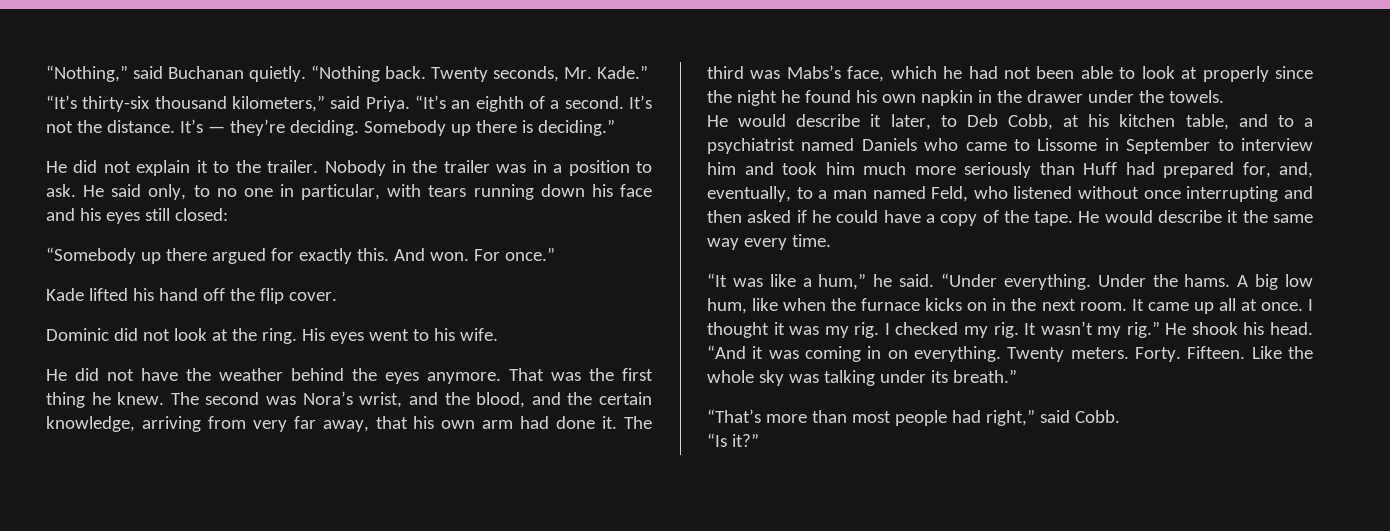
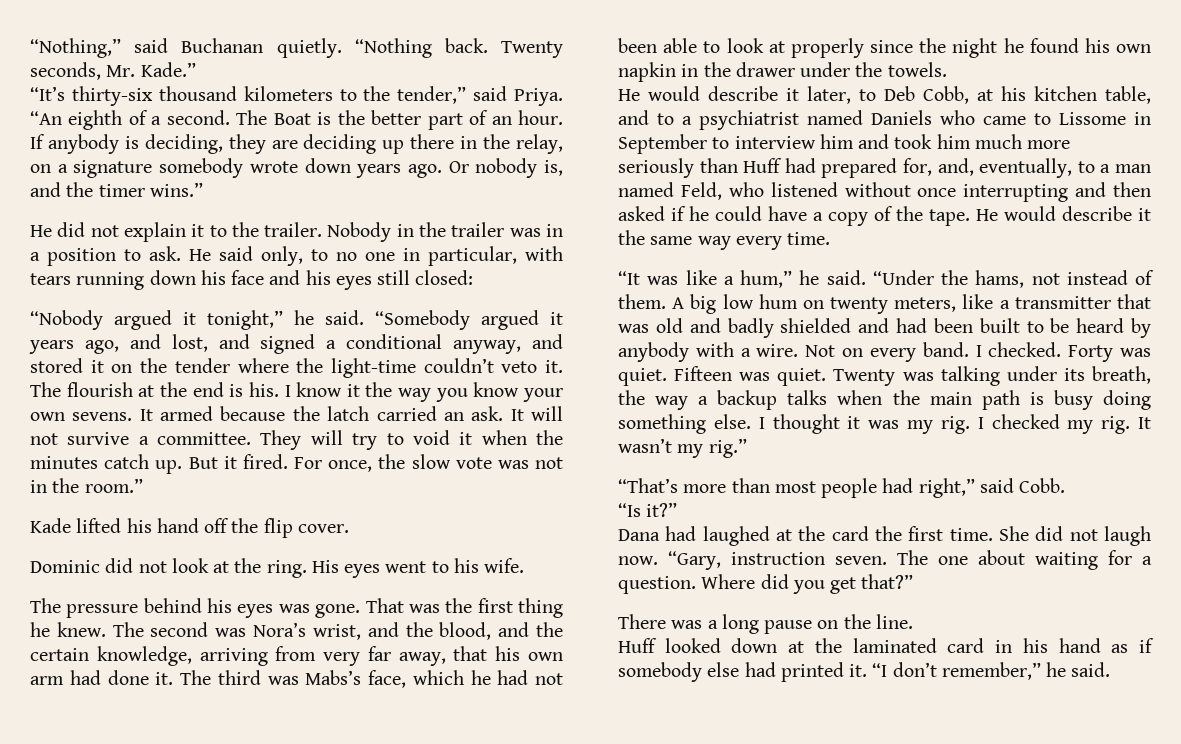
[232,95,652,112] [46,119,615,136] kilometers,” said Priya. “It’s an eighth of a second. It’s not the distance. It’s — they’re deciding. Somebody up there is deciding.” -> [243,86,563,106] [30,110,563,130] [30,134,564,154] [30,158,563,178] [30,182,203,197] kilometers to the tender,” said Priya. “An eighth of a second. The Boat is the better part of an hour. If anybody is deciding, they are deciding up there in the relay, on a signature somebody wrote down years ago. Or nobody is, and the timer wins.”
[46,247,555,264] “Somebody up there argued for exactly this. And won. For once.” -> [30,310,563,330] [29,334,564,354] [30,358,563,378] [30,382,564,402] [30,406,563,421] [30,430,563,450] [30,454,563,474] [30,478,143,493] “Nobody argued it tonight,” he said. “Somebody argued it years ago, and lost, and signed a conditional anyway, and stored it on the tender where the light-time couldn’t veto it. The flourish at the end is his. I know it the way you know your own sevens. It armed because the latch carried an ask. It will not survive a committee. They will try to void it when the minutes catch up. But it fired. For once, the slow vote was not in the room.”
[46,368,501,384] He did not have the weather behind the eyes anymore. -> [30,598,361,618] The pressure behind his eyes was gone.
[1003,274,1314,290] [707,298,1303,314] everything. Under the hams. A big low hum, like when the furnace kicks on in the next room. It came up all at once. -> [941,270,1154,288] [618,294,1151,314] [618,318,1151,338] [618,342,1151,362] [618,366,1151,386] [618,390,1151,410] [618,414,751,434] the hams, not instead of them. A big low hum on twenty meters, like a transmitter that was old and badly shielded and had been built to be heard by anybody with a wire. Not on every band. I checked. Forty was quiet. Fifteen was quiet. Twenty was talking under its breath, the way a backup talks when the main path is busy doing something else.
[1165,322,1313,335] [707,345,1313,362] [707,369,1017,386] He shook his head. “And it was coming in on everything. Twenty meters. Forty. Fifteen. Like the whole sky was talking under its breath.” -> (747, 448) none
(759, 440) none -> [618,526,1151,546] [618,550,1152,570] [618,574,914,594] [618,614,913,634] [618,638,1154,653] [618,662,1111,682] // Dana had laughed at the card the first time. She did not laugh now. “Gary, instruction seven. The one about waiting for a question. Where did you get that?” // There was a long pause on the line. // Huff looked down at the laminated card in his hand as if somebody else had printed it. “I don’t remember,” he said.

